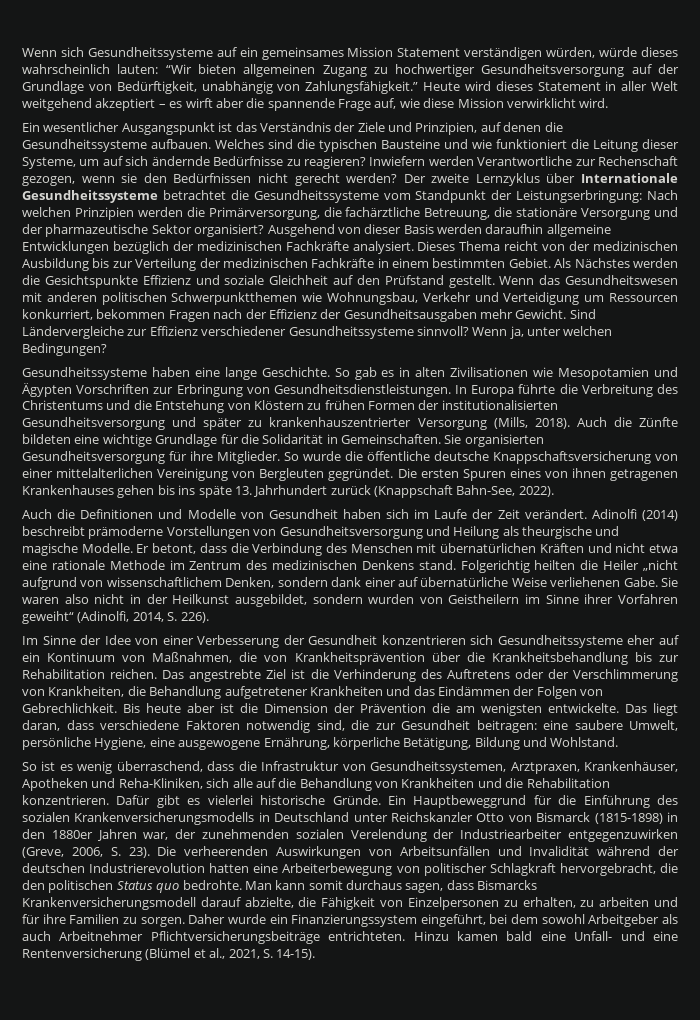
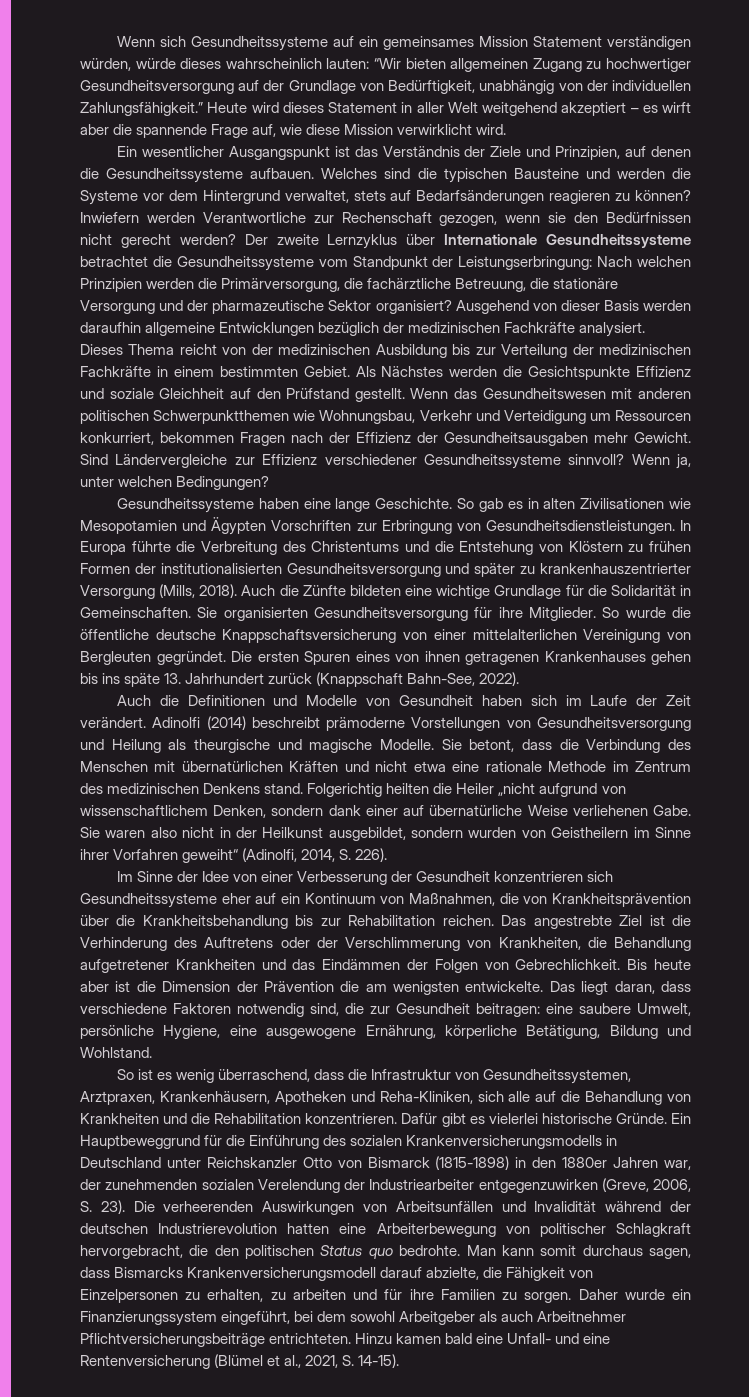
(301, 87) none -> [586,80,691,91] der individuellen
[472,139,679,152] [22,156,366,169] wie funktioniert die Leitung dieser Systeme, um auf sich ändernde Bedürfnisse zu reagieren? -> [616,168,692,179] [80,190,691,205] werden die Systeme vor dem Hintergrund verwaltet, stets auf Bedarfsänderungen reagieren zu können?
[136,544,150,553] Er -> [441,739,462,750] Sie
[584,761,678,772] Krankenhäuser, -> [159,1091,270,1104] Krankenhäusern,

